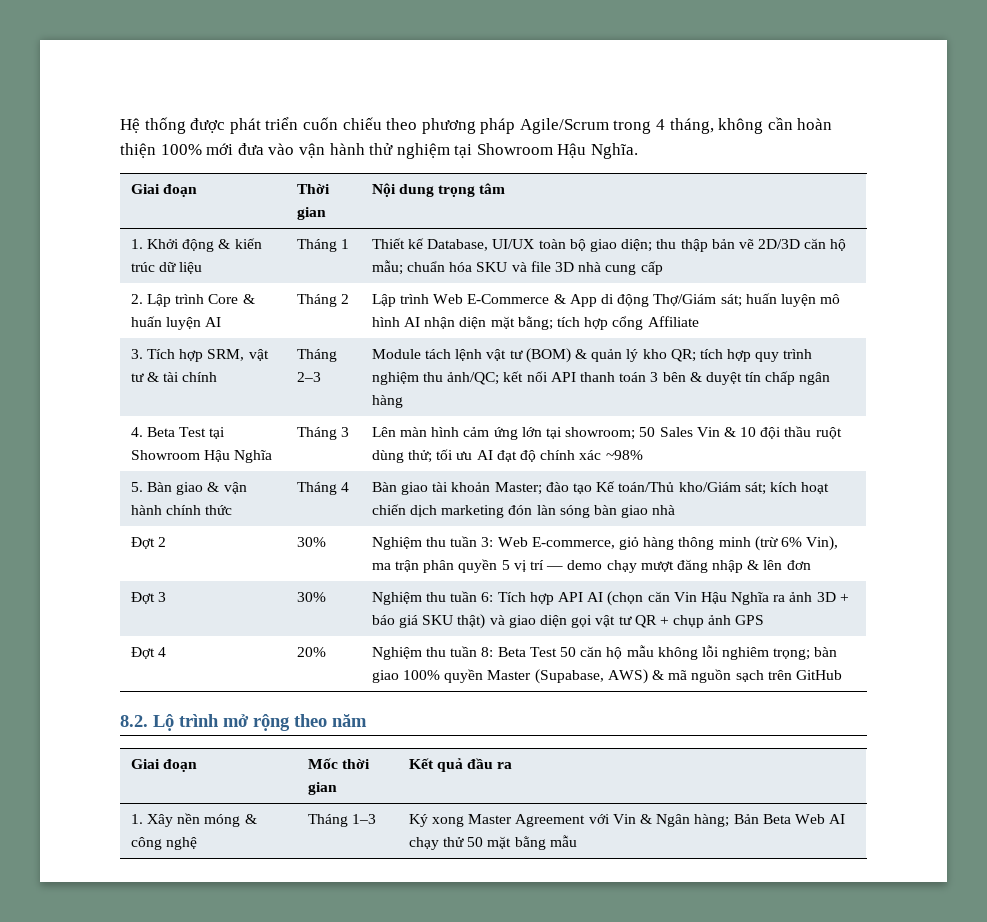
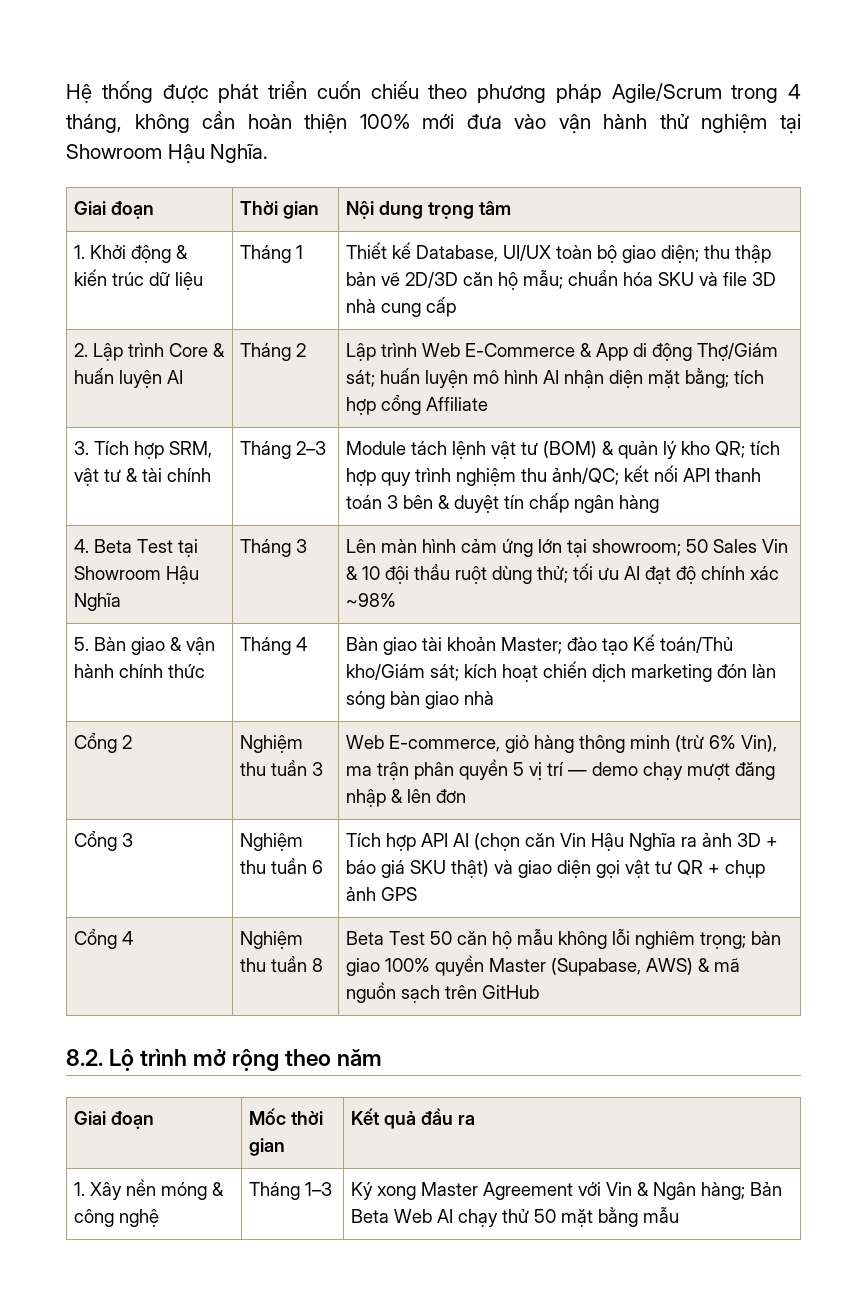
[130,537,167,549] [296,537,326,547] [371,536,494,550] Đợt 2 | 30% | Nghiệm thu tuần 3: -> [74,732,133,753] [240,735,304,753] [240,760,324,776] Cổng 2 | Nghiệm thu tuần 3 |
[130,592,167,604] [296,592,326,602] [371,591,494,605] Đợt 3 | 30% | Nghiệm thu tuần 6: -> [74,830,134,851] [240,833,304,851] [240,858,324,874] Cổng 3 | Nghiệm thu tuần 6 |
[130,647,167,659] [296,647,326,657] [371,646,494,660] Đợt 4 | 20% | Nghiệm thu tuần 8: -> [74,928,134,949] [240,931,304,949] [240,956,324,972] Cổng 4 | Nghiệm thu tuần 8 |

